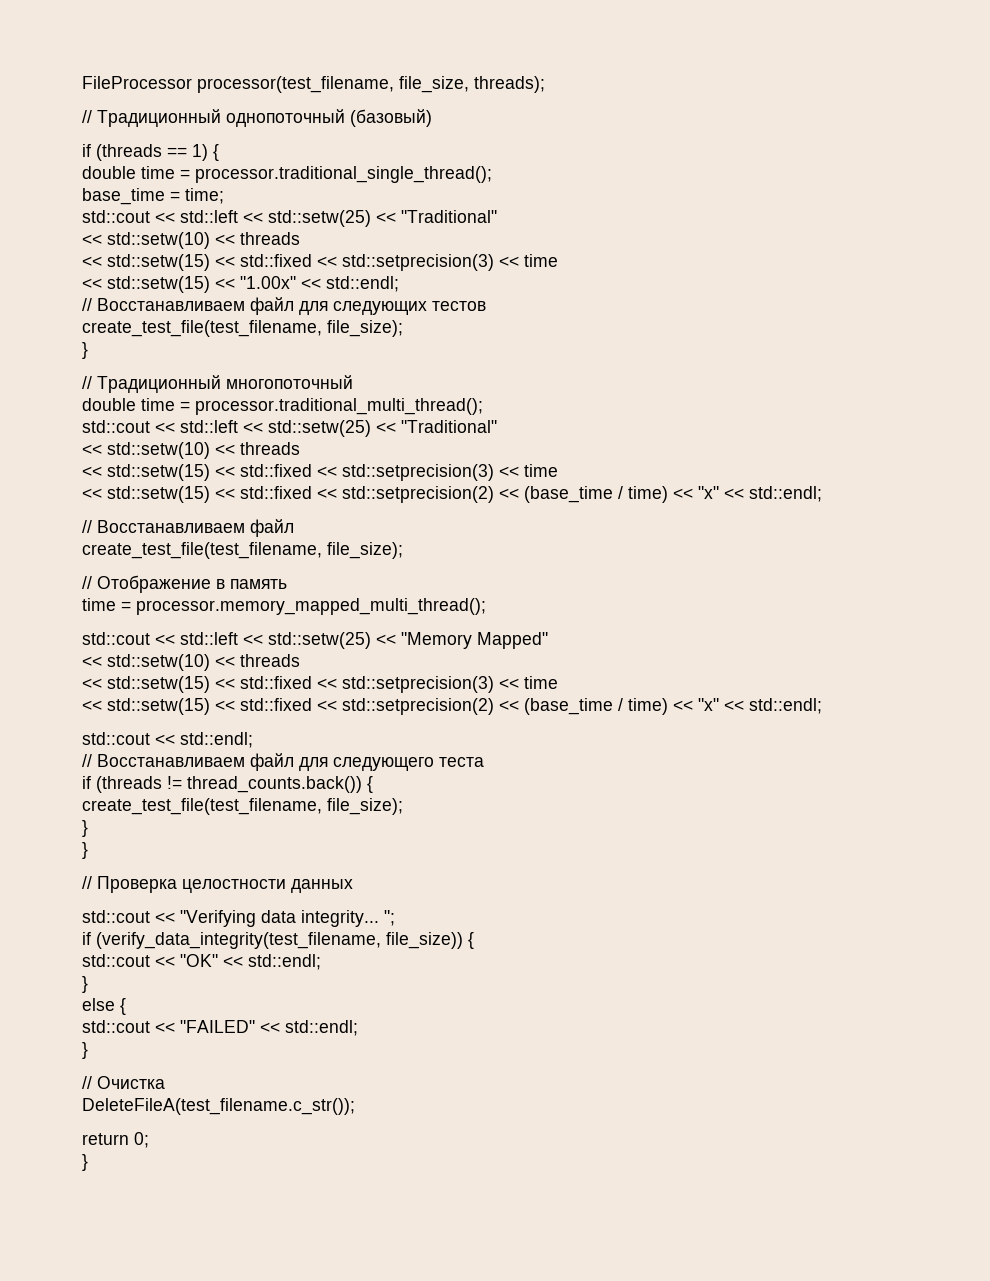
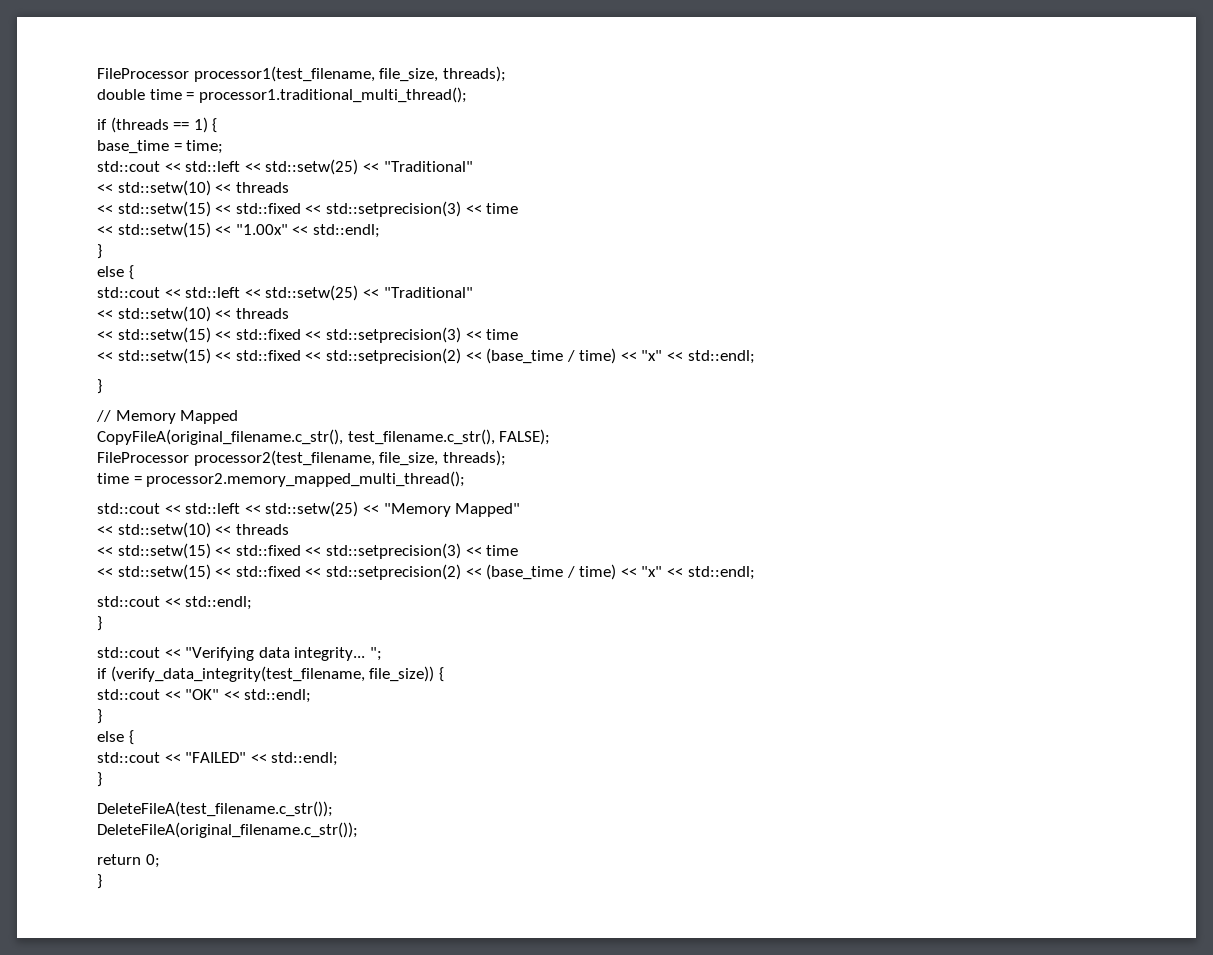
[82,76,545,93] [82,109,432,127] FileProcessor processor(test_filename, file_size, threads); // // Традиционный однопоточный (базовый) -> [97,66,506,82] [97,87,467,103] FileProcessor processor1(test_filename, file_size, threads); // double time = processor1.traditional_multi_thread();
[82,166,492,183] // double time = processor.traditional_single_thread(); -> (218, 125) none
[82,297,486,315] [82,320,403,337] [82,342,88,359] [82,375,353,393] [82,398,483,415] // Восстанавливаем файл для следующих тестов // create_test_file(test_filename, file_size); // } // // Традиционный многопоточный // double time = processor.traditional_multi_thread(); -> [97,244,102,259] [97,265,134,280] } // else {
[82,519,294,537] [82,542,403,559] [82,575,287,593] [82,598,486,615] // Восстанавливаем файл // create_test_file(test_filename, file_size); // // Отображение в память // time = processor.memory_mapped_multi_thread(); -> [97,379,102,394] [96,410,239,424] [97,429,551,445] [97,450,506,466] [97,471,466,487] } // // Memory Mapped // CopyFileA(original_filename.c_str(), test_filename.c_str(), FALSE); // FileProcessor processor2(test_filename, file_size, threads); // time = processor2.memory_mapped_multi_thread();
[82,753,484,771] [82,776,373,793] [82,798,403,815] [82,820,88,837] [82,842,88,859] [82,876,353,893] // Восстанавливаем файл для следующего теста // if (threads != thread_counts.back()) { // create_test_file(test_filename, file_size); // } // } // // Проверка целостности данных -> [97,616,102,631] }
[82,1076,165,1089] [82,1098,355,1115] // Очистка // DeleteFileA(test_filename.c_str()); -> [97,801,333,817] [97,822,358,838] DeleteFileA(test_filename.c_str()); // DeleteFileA(original_filename.c_str());

